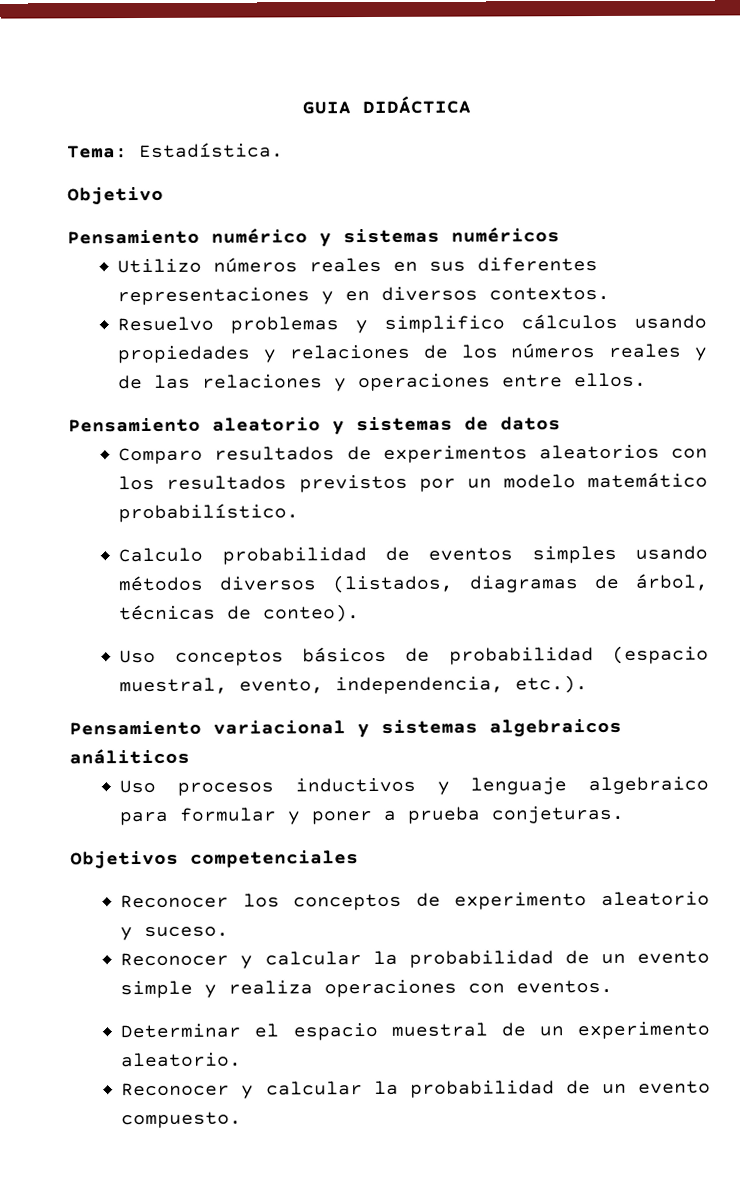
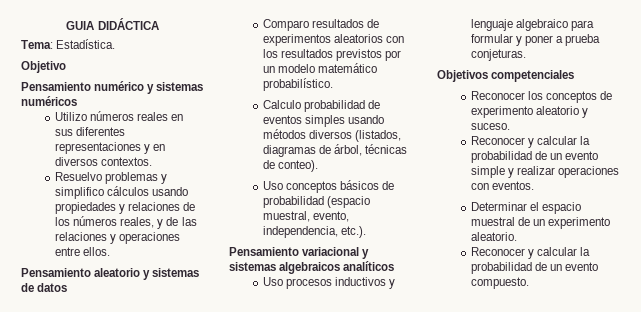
[608,343,682,358] reales -> [120,217,155,228] reales,
[69,748,190,765] análiticos -> [343,261,395,271] analíticos
[228,980,314,995] realiza -> [517,166,556,175] realizar

